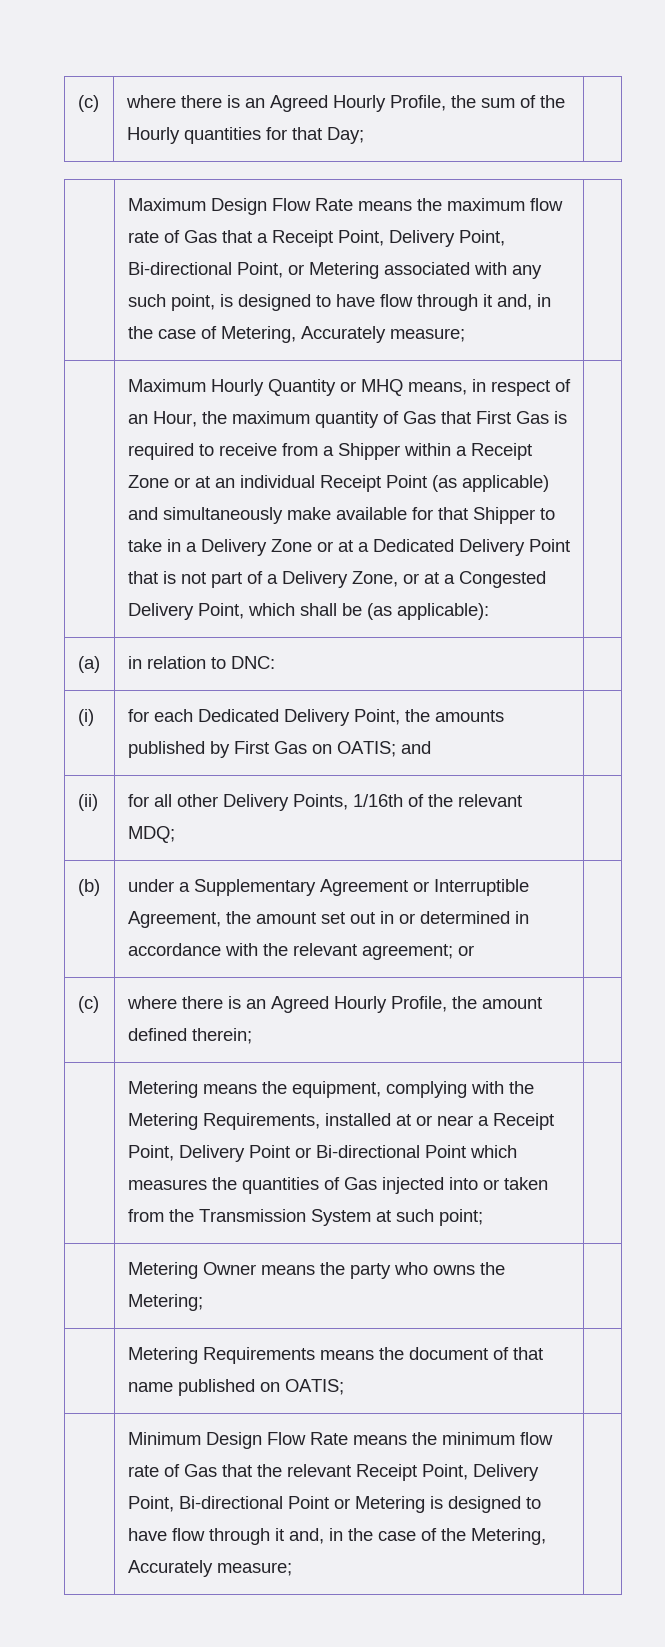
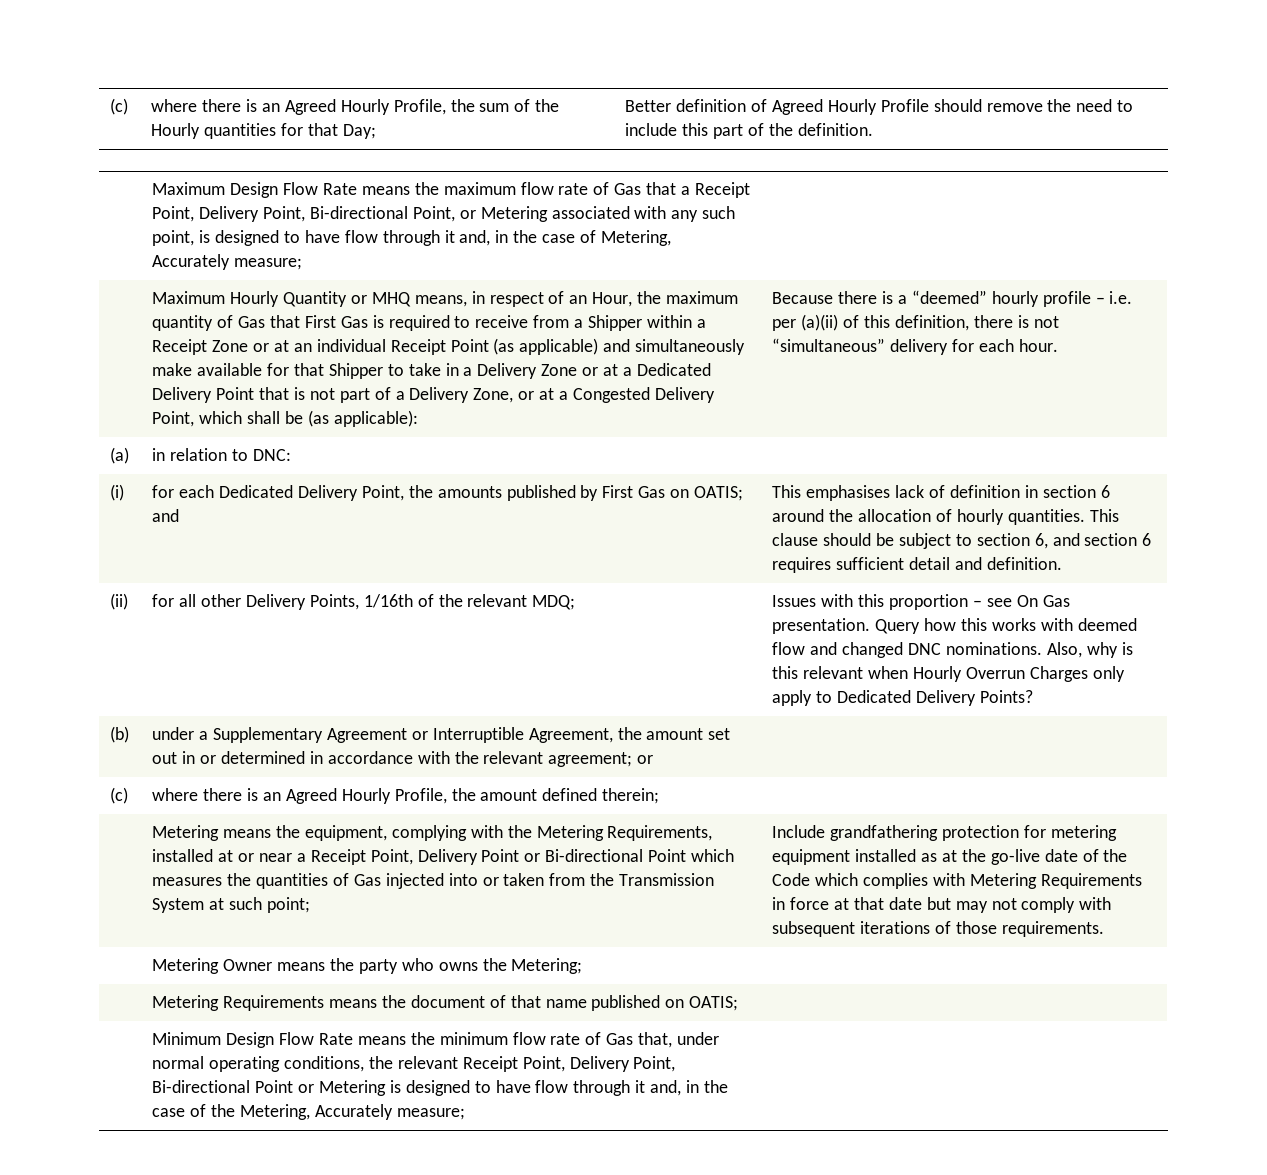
(364, 135) none -> [625,99,1134,115] [625,123,873,139] Better definition of Agreed Hourly Profile should remove the need to include this part of the definition.
(489, 611) none -> [772,290,1133,307] [772,314,1059,331] [772,338,1058,355] Because there is a “deemed” hourly profile – i.e. per (a)(ii) of this definition, there is not “simultaneous” delivery for each hour.
(431, 747) none -> [772,485,1110,501] [772,509,1119,525] [772,533,1152,549] [772,557,1062,573] This emphasises lack of definition in section 6 around the allocation of hourly quantities. This clause should be subject to section 6, and section 6 requires sufficient detail and definition.
(175, 834) none -> [772,594,1070,610] [772,618,1137,634] [772,642,1133,658] [772,666,1125,682] [772,690,1033,706] Issues with this proportion – see On Gas presentation. Query how this works with deemed flow and changed DNC nominations. Also, why is this relevant when Hourly Overrun Charges only apply to Dedicated Delivery Points?
(483, 1217) none -> [772,825,1117,841] [772,849,1128,865] [772,873,1142,889] [772,897,1112,913] [772,921,1104,937] Include grandfathering protection for metering equipment installed as at the go-live date of the Code which complies with Metering Requirements in force at that date but may not comply with subsequent iterations of those requirements.
[221,1464,252,1477] that -> [637,1032,719,1048] [152,1056,365,1072] that, under normal operating conditions,

